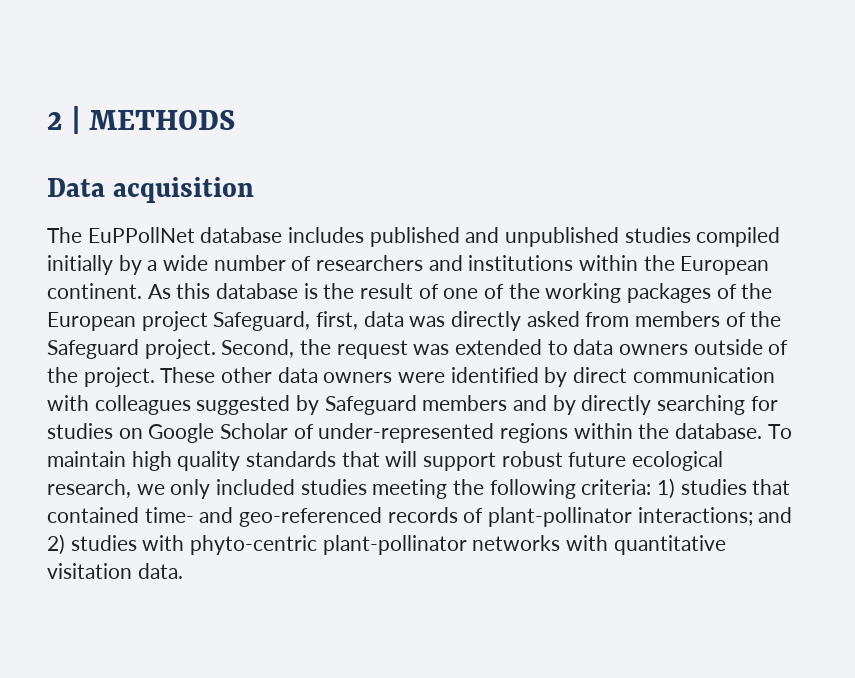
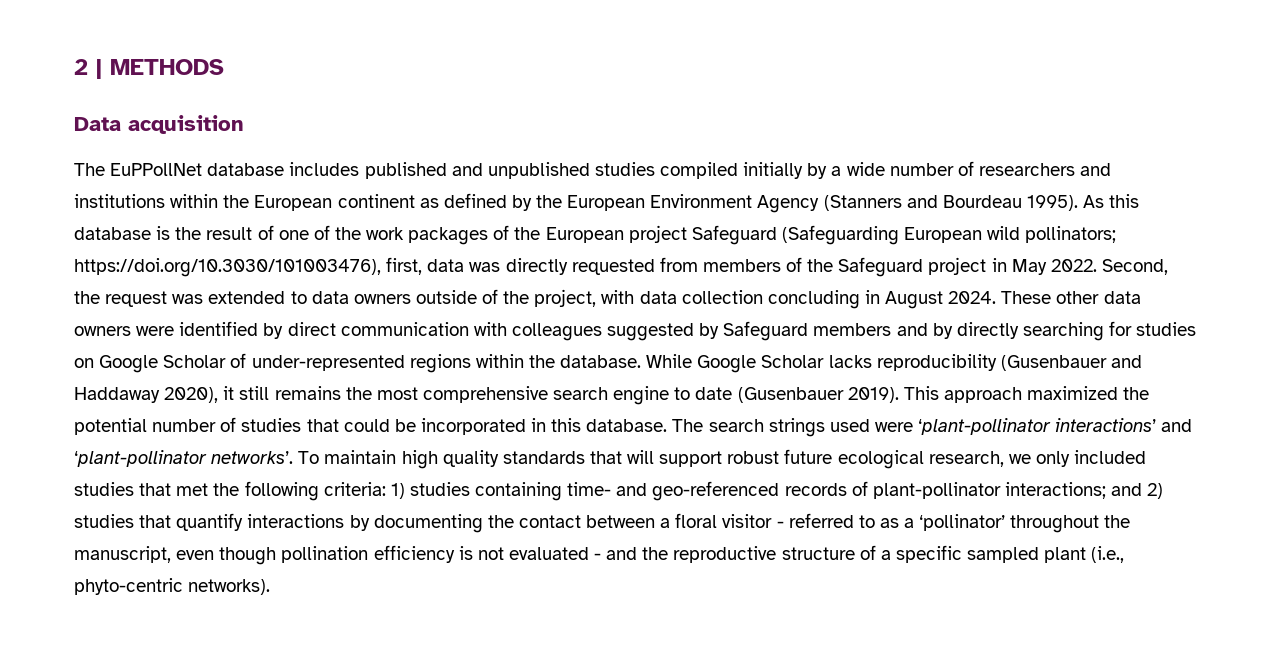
[47,283,142,299] continent. -> [337,193,1078,213] continent as defined by the European Environment Agency (Stanners and Bourdeau 1995).
[545,283,622,303] working -> [366,227,405,240] work
[213,311,311,331] Safeguard, -> [691,225,1117,245] [74,258,381,277] Safeguard (Safeguarding European wild pollinators; https://doi.org/10.3030/101003476),
[526,311,580,327] asked -> [571,259,655,275] requested
[144,339,216,359] project. -> [928,257,1097,275] project in May 2022.
[83,367,155,387] project. -> [534,289,997,309] project, with data collection concluding in August 2024.
(763, 431) none -> [646,354,1142,373] [74,386,1150,405] [74,417,1193,437] [74,450,294,467] While Google Scholar lacks reproducibility (Gusenbauer and Haddaway 2020), it still remains the most comprehensive search engine to date (Gusenbauer 2019). This approach maximized the potential number of studies that could be incorporated in this database. The search strings used were ‘plant-pollinator interactions’ and ‘plant-pollinator networks’.
[372,479,448,499] meeting -> [139,483,209,496] that met
[752,479,791,495] [47,507,139,523] that contained -> [475,482,563,501] containing
[142,535,726,555] [47,563,183,579] with phyto-centric plant-pollinator networks with quantitative visitation data. -> [139,513,1131,533] [74,545,1125,565] [74,578,271,595] that quantify interactions by documenting the contact between a floral visitor - referred to as a ‘pollinator’ throughout the manuscript, even though pollination efficiency is not evaluated - and the reproductive structure of a specific sampled plant (i.e., phyto-centric networks).

